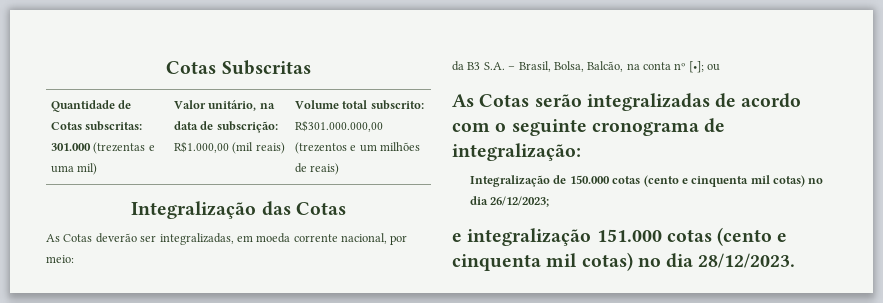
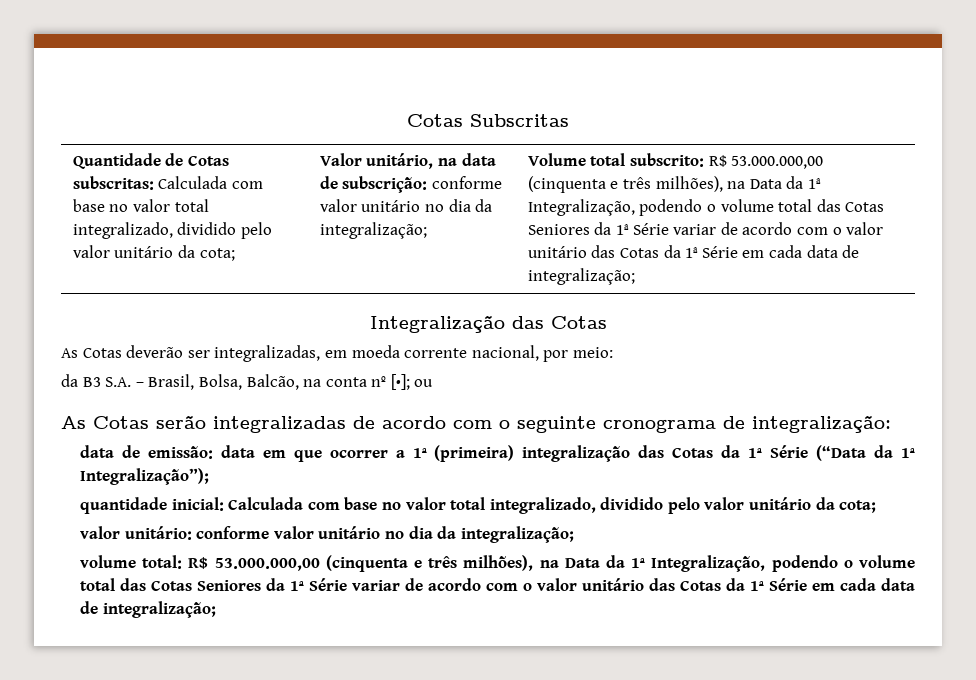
[51,142,155,154] [51,163,98,175] 301.000 (trezentas e uma mil) -> [158,176,264,189] [72,199,209,212] [72,222,273,239] [72,245,235,261] Calculada com base no valor total integralizado, dividido pelo valor unitário da cota;
[174,141,285,154] [295,100,424,110] [295,120,384,132] [295,142,421,154] [295,163,340,175] R$1.000,00 (mil reais) | Volume total subscrito: R$301.000.000,00 (trezentos e um milhões de reais) -> [432,176,503,189] [319,199,493,212] [319,222,427,239] [527,153,824,169] [527,176,821,193] [527,199,885,216] [527,222,884,235] [527,245,860,258] [527,268,635,285] conforme valor unitário no dia da integralização; | Volume total subscrito: R$ 53.000.000,00 (cinquenta e três milhões), na Data da 1ª Integralização, podendo o volume total das Cotas Seniores da 1ª Série variar de acordo com o valor unitário das Cotas da 1ª Série em cada data de integralização;
[470,175,824,187] [470,196,550,207] [452,227,788,246] [452,252,796,271] Integralização de 150.000 cotas (cento e cinquenta mil cotas) no dia 26/12/2023; // e integralização 151.000 cotas (cento e cinquenta mil cotas) no dia 28/12/2023. -> [79,445,915,462] [79,468,209,485] [79,497,877,514] [79,526,574,543] [79,555,915,572] [79,578,915,591] [79,601,216,618] data de emissão: data em que ocorrer a 1ª (primeira) integralização das Cotas da 1ª Série (“Data da 1ª Integralização”); // quantidade inicial: Calculada com base no valor total integralizado, dividido pelo valor unitário da cota; // valor unitário: conforme valor unitário no dia da integralização; // volume total: R$ 53.000.000,00 (cinquenta e três milhões), na Data da 1ª Integralização, podendo o volume total das Cotas Seniores da 1ª Série variar de acordo com o valor unitário das Cotas da 1ª Série em cada data de integralização;

